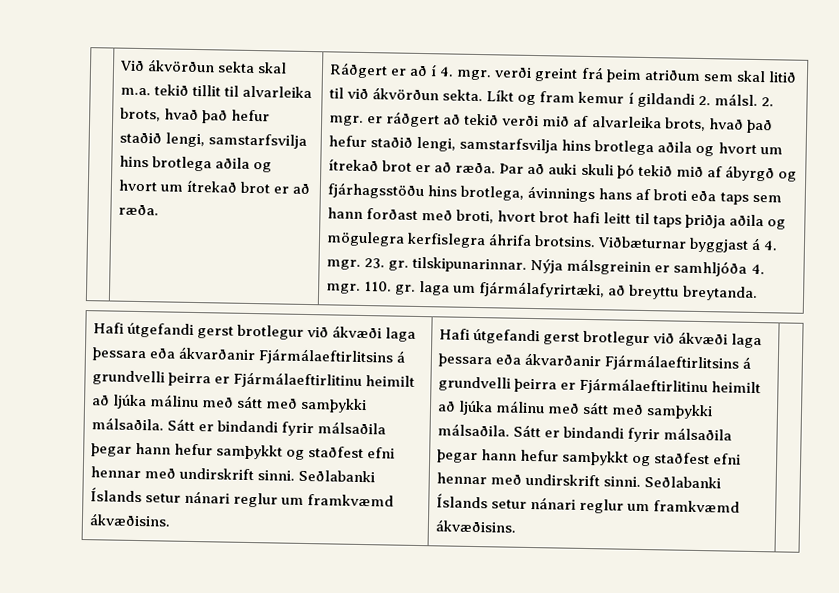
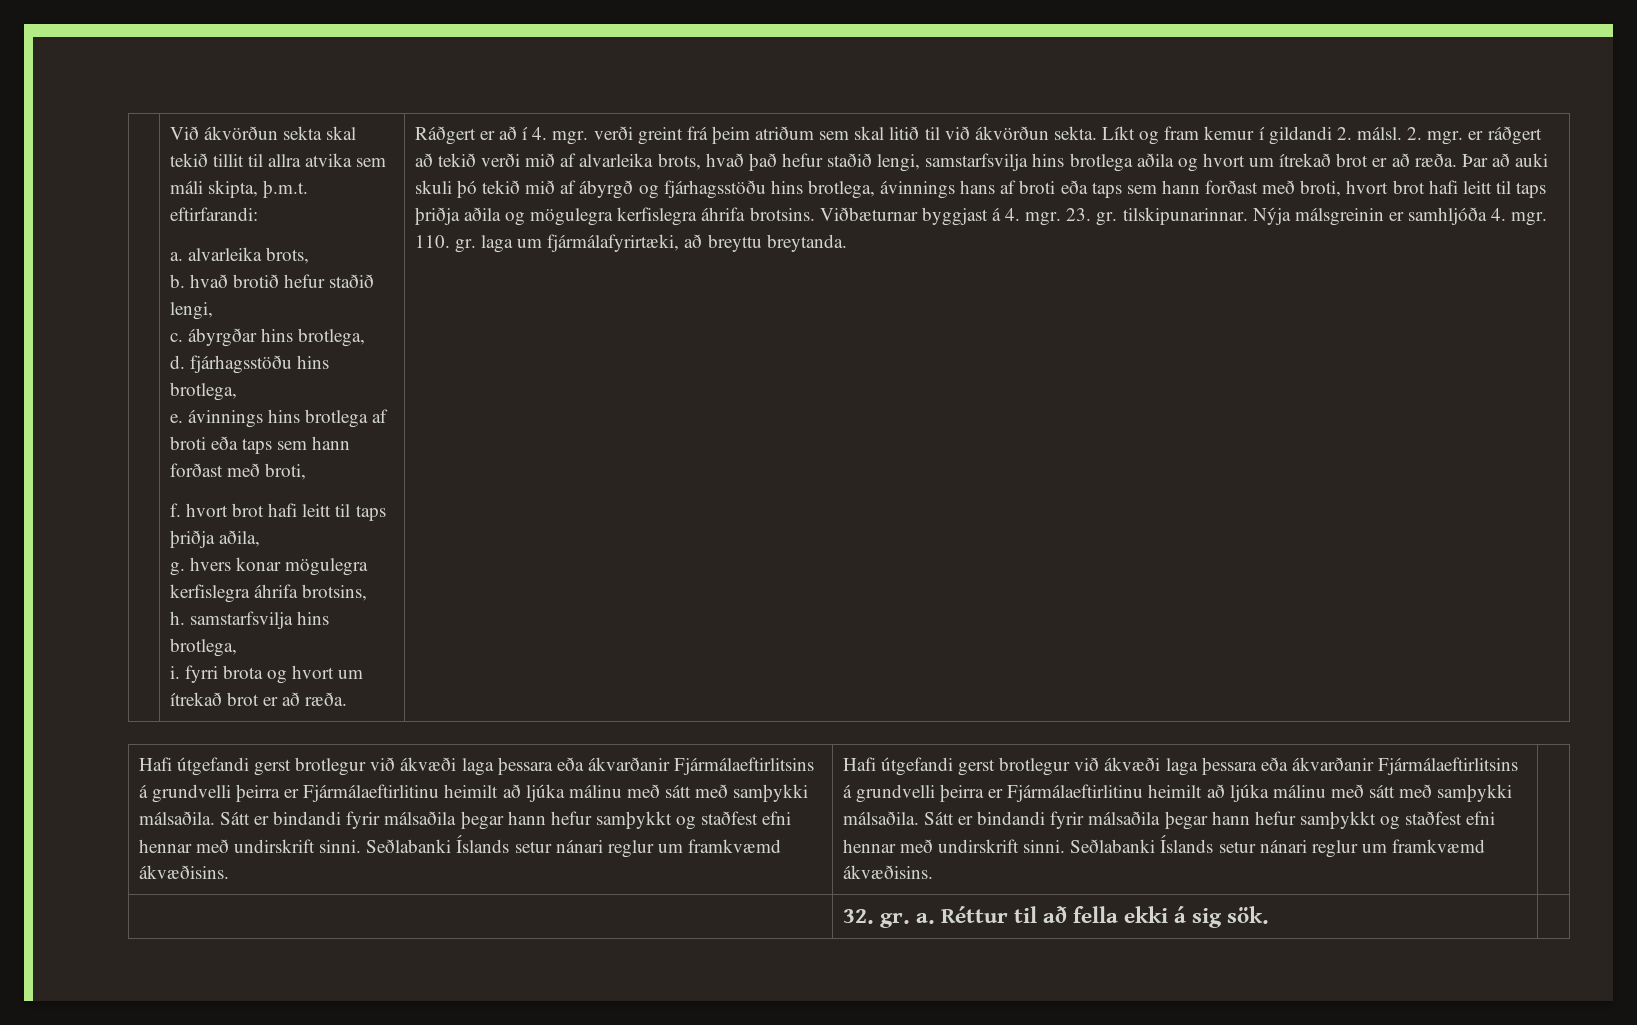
[120,87,152,96] m.a. -> (357, 133) none
[242,85,313,99] [120,107,271,124] [119,132,308,149] [119,155,251,172] alvarleika brots, hvað það hefur staðið lengi, samstarfsvilja hins brotlega aðila -> [268,153,387,167] [169,180,308,198] [169,207,258,221] [169,247,309,264] [169,274,375,288] [169,302,213,320] [169,328,366,347] [169,355,329,374] [169,382,237,401] [169,409,389,428] [169,436,351,454] [169,463,306,480] [169,503,386,521] [169,530,260,548] [169,557,369,576] [169,584,367,603] [169,611,329,629] [169,638,237,657] [169,665,263,683] allra atvika sem máli skipta, þ.m.t. eftirfarandi: // a. alvarleika brots, // b. hvað brotið hefur staðið lengi, // c. ábyrgðar hins brotlega, // d. fjárhagsstöðu hins brotlega, // e. ávinnings hins brotlega af broti eða taps sem hann forðast með broti, // f. hvort brot hafi leitt til taps þriðja aðila, // g. hvers konar mögulegra kerfislegra áhrifa brotsins, // h. samstarfsvilja hins brotlega, // i. fyrri brota
(518, 526) none -> [842,906,1270,928] // | 32. gr. a. Réttur til að fella ekki á sig sök. |

